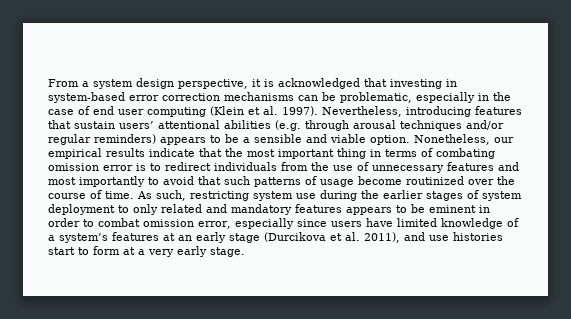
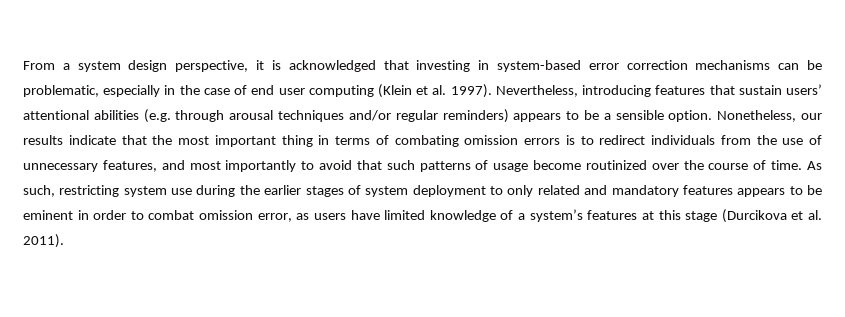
[306,134,366,143] and viable -> (664, 115) none
[48,148,102,159] empirical -> (822, 116) none
[103,165,133,171] error -> [524,138,560,145] errors
[447,162,494,171] features -> [102,160,157,172] features,
[234,218,327,229] especially since -> [296,213,310,220] as
[178,232,226,243] an early -> [658,210,681,220] this
[364,232,503,243] [48,246,245,257] 2011), and use histories start to form at a very early stage. -> [23,234,64,248] 2011).

